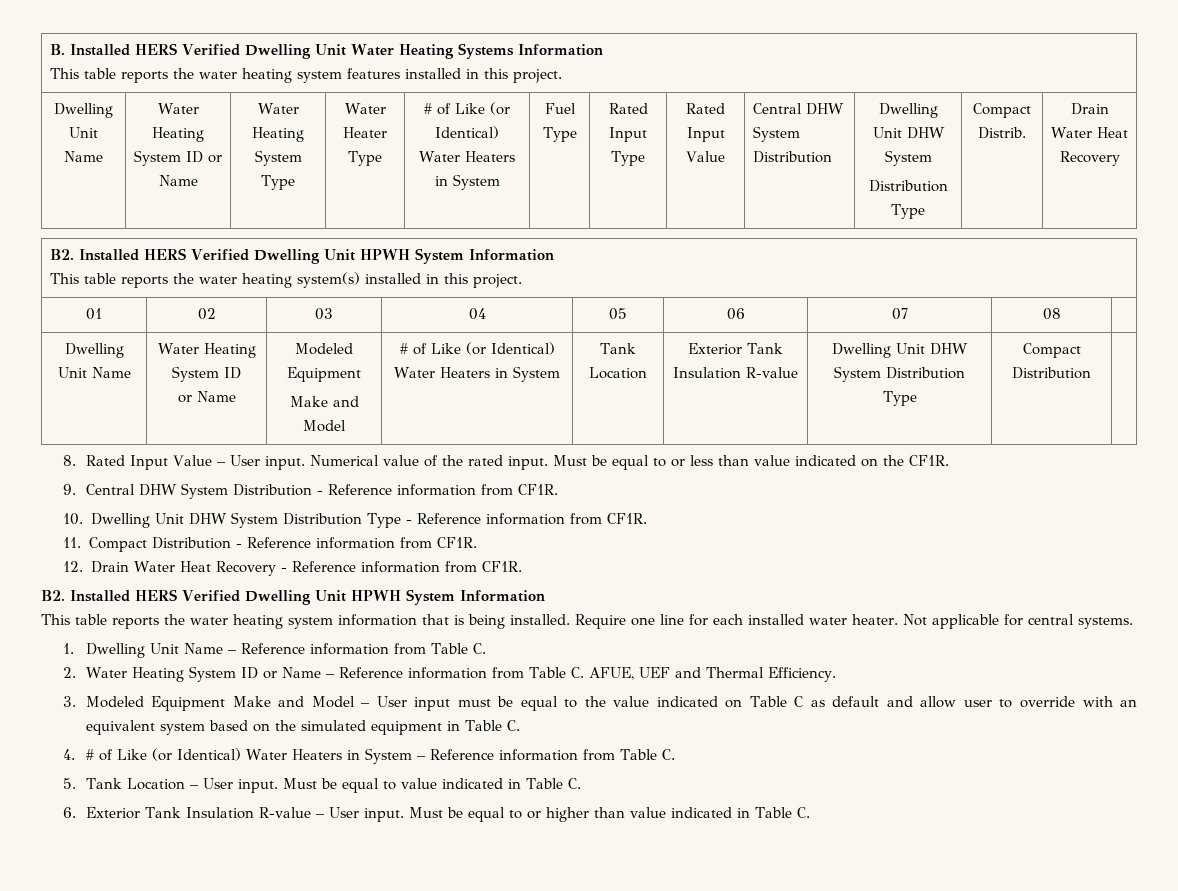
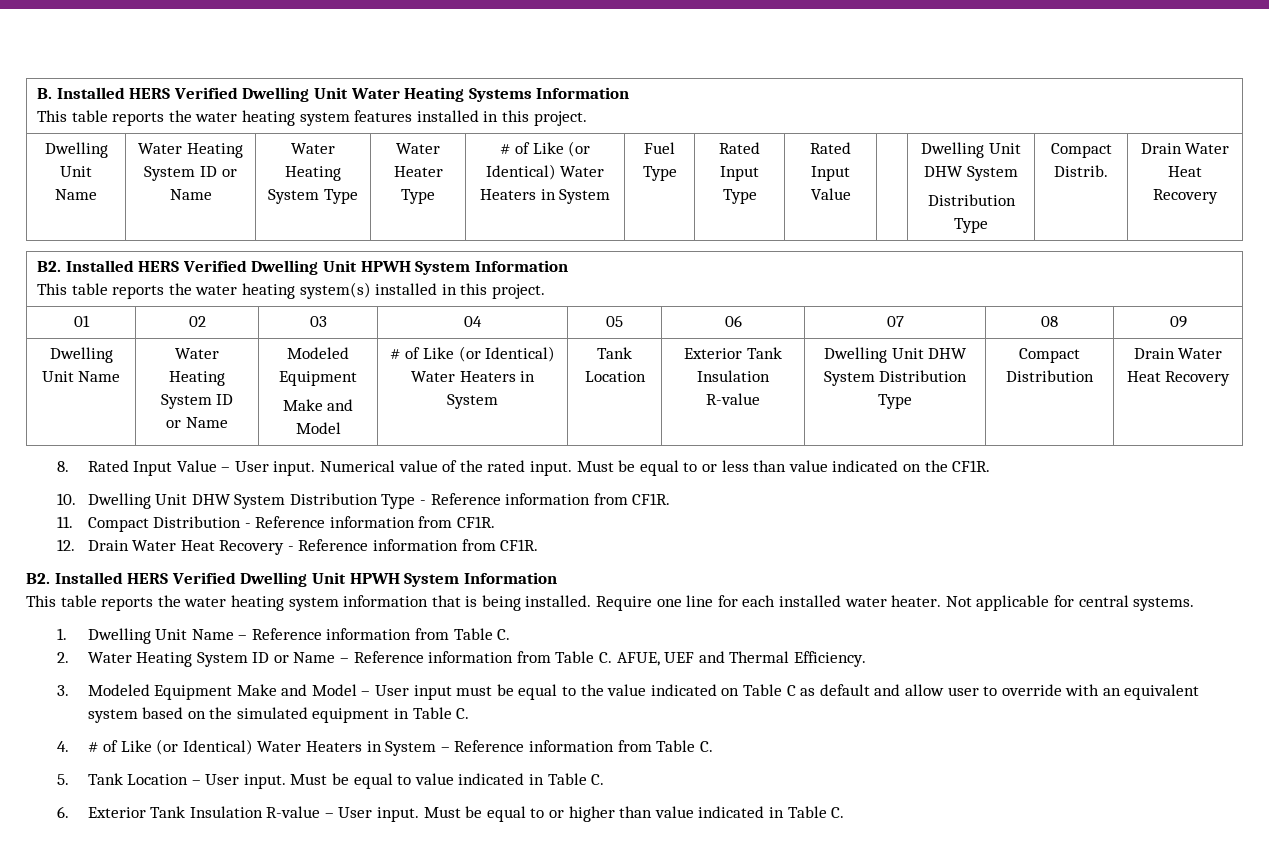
[752,103,844,115] [752,126,800,142] [752,151,832,163] Central DHW System Distribution -> (851, 194) none
(1061, 314) none -> [1169,316,1187,328] 09
(1091, 373) none -> [1133,348,1223,359] [1126,371,1231,386] Drain Water Heat Recovery
[63,483,558,499] // 9. Central DHW System Distribution - Reference information from CF1R. -> (991, 466) none

